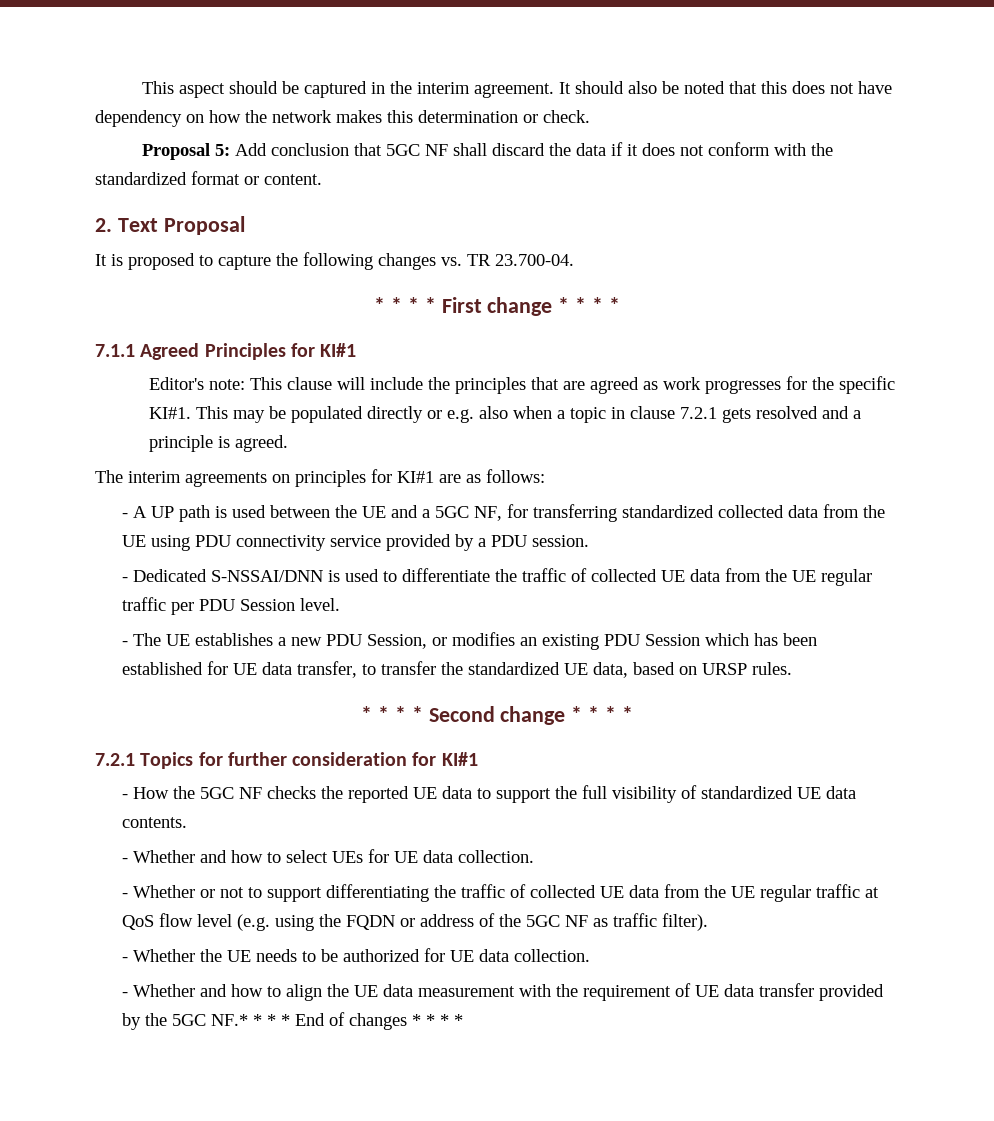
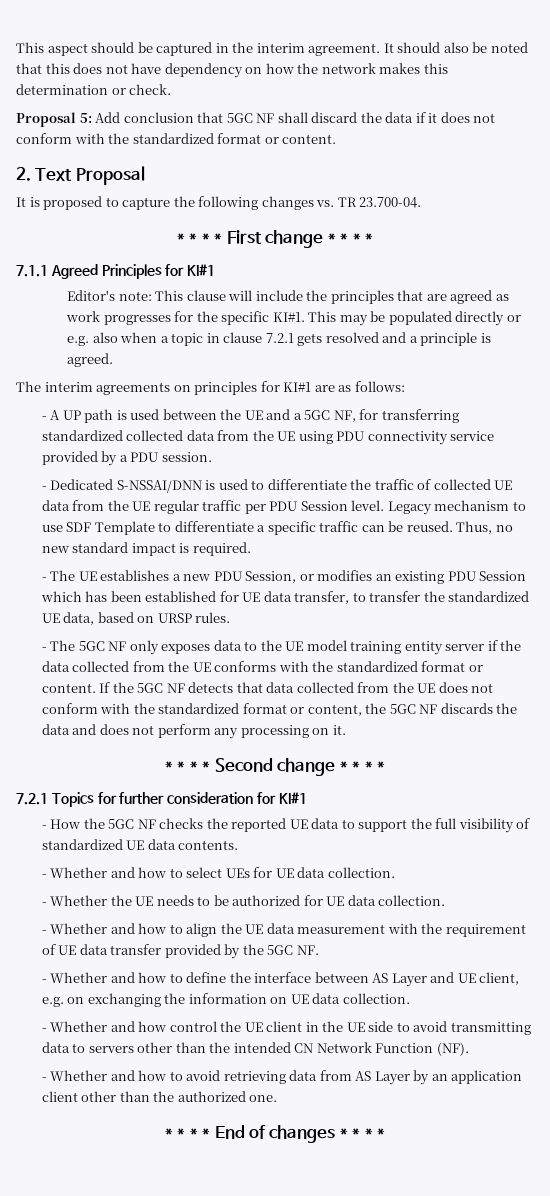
(340, 604) none -> [387,500,526,515] [41,521,513,535] [41,542,251,556] Legacy mechanism to use SDF Template to differentiate a specific traffic can be reused. Thus, no new standard impact is required.
(792, 668) none -> [41,640,522,655] [41,661,483,672] [41,682,494,693] [41,703,518,716] [41,724,346,739] // - The 5GC NF only exposes data to the UE model training entity server if the data collected from the UE conforms with the standardized format or content. If the 5GC NF detects that data collected from the UE does not conform with the standardized format or content, the 5GC NF discards the data and does not perform any processing on it.
[121,884,879,902] [121,913,708,931] // - Whether or not to support differentiating the traffic of collected UE data from the UE regular traffic at QoS flow level (e.g. using the FQDN or address of the 5GC NF as traffic filter). -> (395, 872) none
[210,1014,248,1026] NF.* -> [296,945,319,955] [41,972,520,987] [41,993,410,1007] [41,1021,531,1035] [41,1042,469,1056] [41,1070,523,1085] [41,1091,278,1102] [164,1128,173,1138] NF. // - Whether and how to define the interface between AS Layer and UE client, e.g. on exchanging the information on UE data collection. // - Whether and how control the UE client in the UE side to avoid transmitting data to servers other than the intended CN Network Function (NF). // - Whether and how to avoid retrieving data from AS Layer by an application client other than the authorized one. // *

